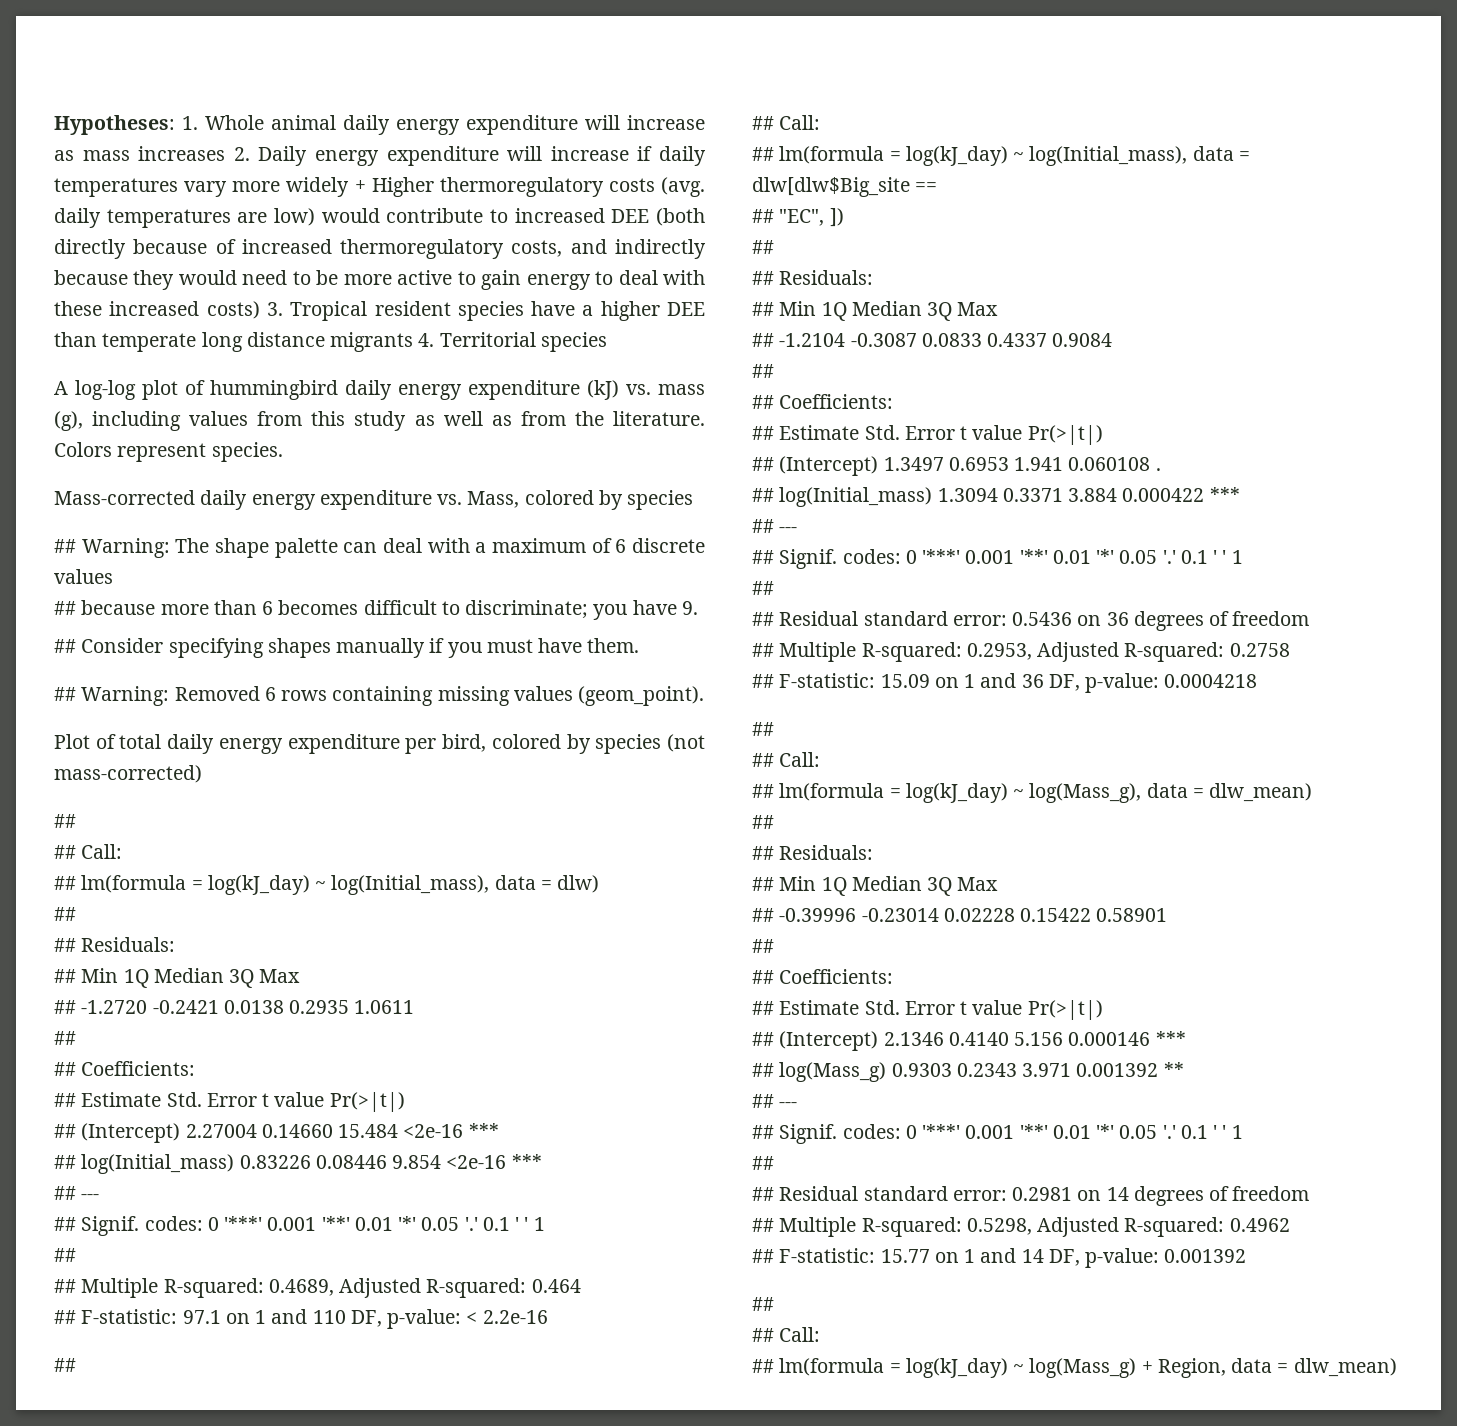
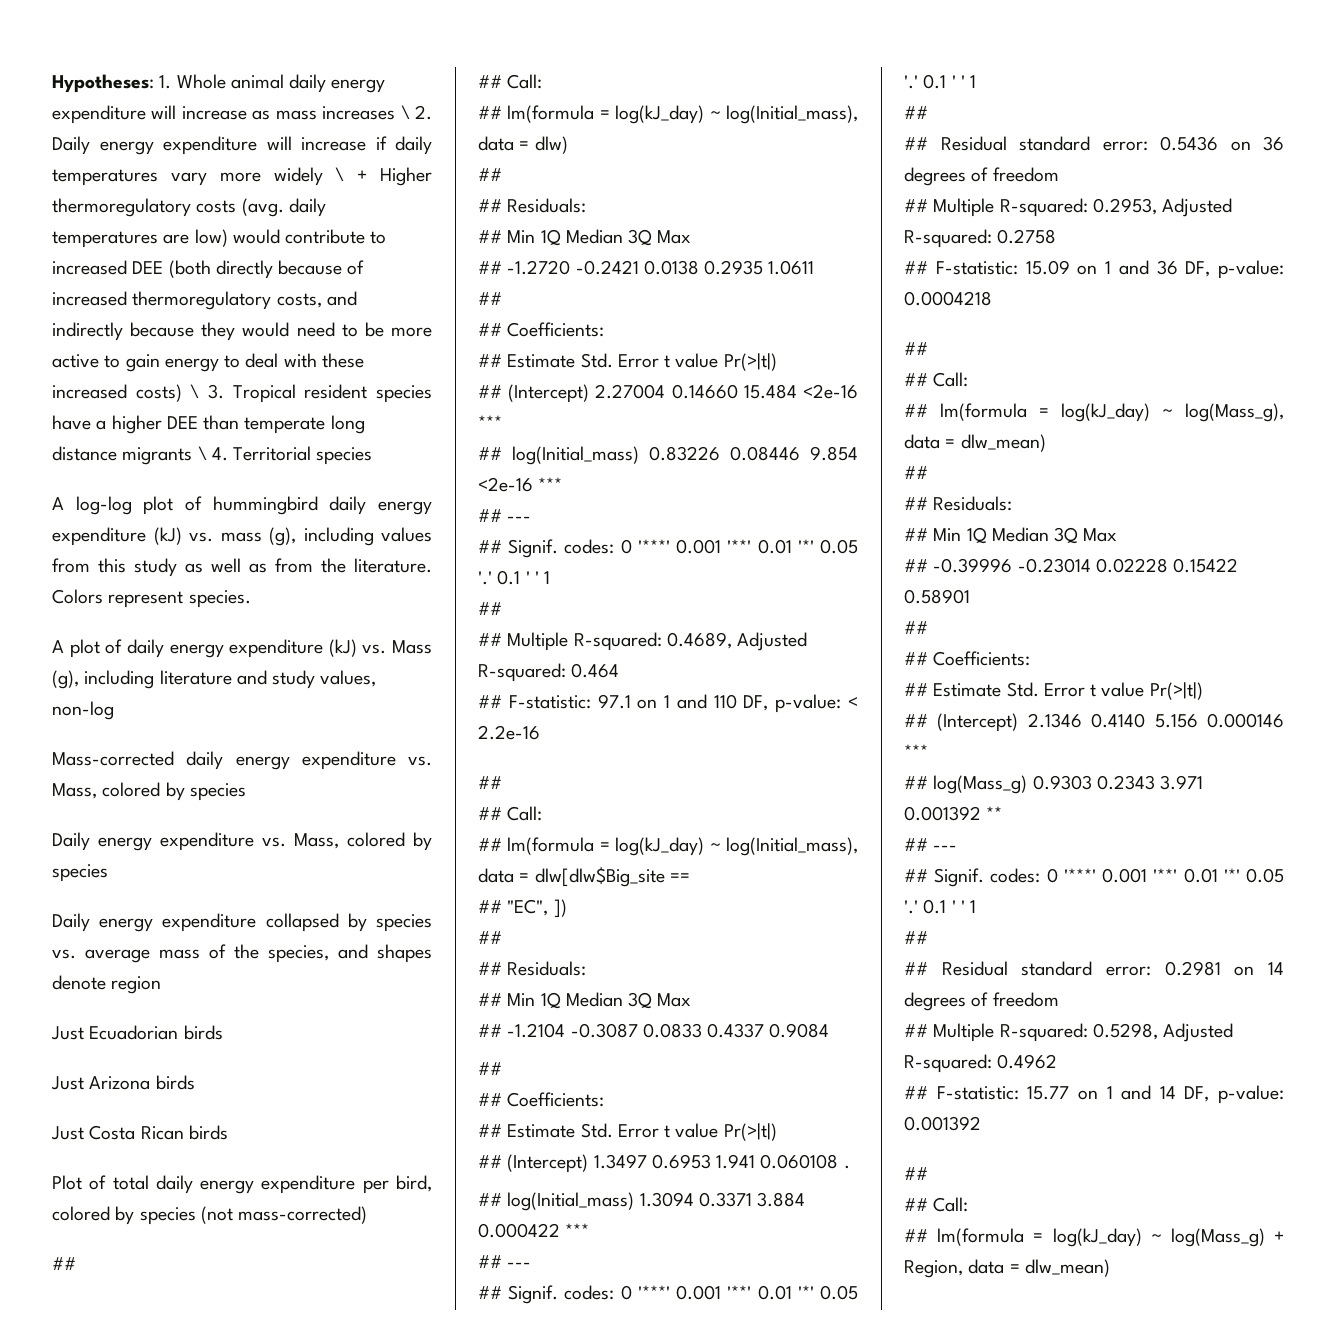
(226, 153) none -> [400,105,410,119] \
(350, 187) none -> [335,167,345,181] \
(260, 310) none -> [190,384,200,398] \
(414, 342) none -> [197,446,207,460] \
(283, 452) none -> [52,639,432,658] [52,670,377,689] [52,701,114,720] // A plot of daily energy expenditure (kJ) vs. Mass (g), including literature and study values, non-log
[54,538,705,558] [54,569,113,584] [54,600,698,620] [54,638,640,658] [54,686,705,706] ## Warning: The shape palette can deal with a maximum of 6 discrete values // ## because more than 6 becomes difficult to discriminate; you have 9. // ## Consider specifying shapes manually if you must have them. // ## Warning: Removed 6 rows containing missing values (geom_point). -> [52,832,432,851] [52,864,108,882] [52,913,432,932] [52,944,432,963] [52,975,162,994] [51,1025,223,1040] [51,1075,195,1090] [51,1125,228,1140] Daily energy expenditure vs. Mass, colored by species // Daily energy expenditure collapsed by species vs. average mass of the species, and shapes denote region // Just Ecuadorian birds // Just Arizona birds // Just Costa Rican birds

